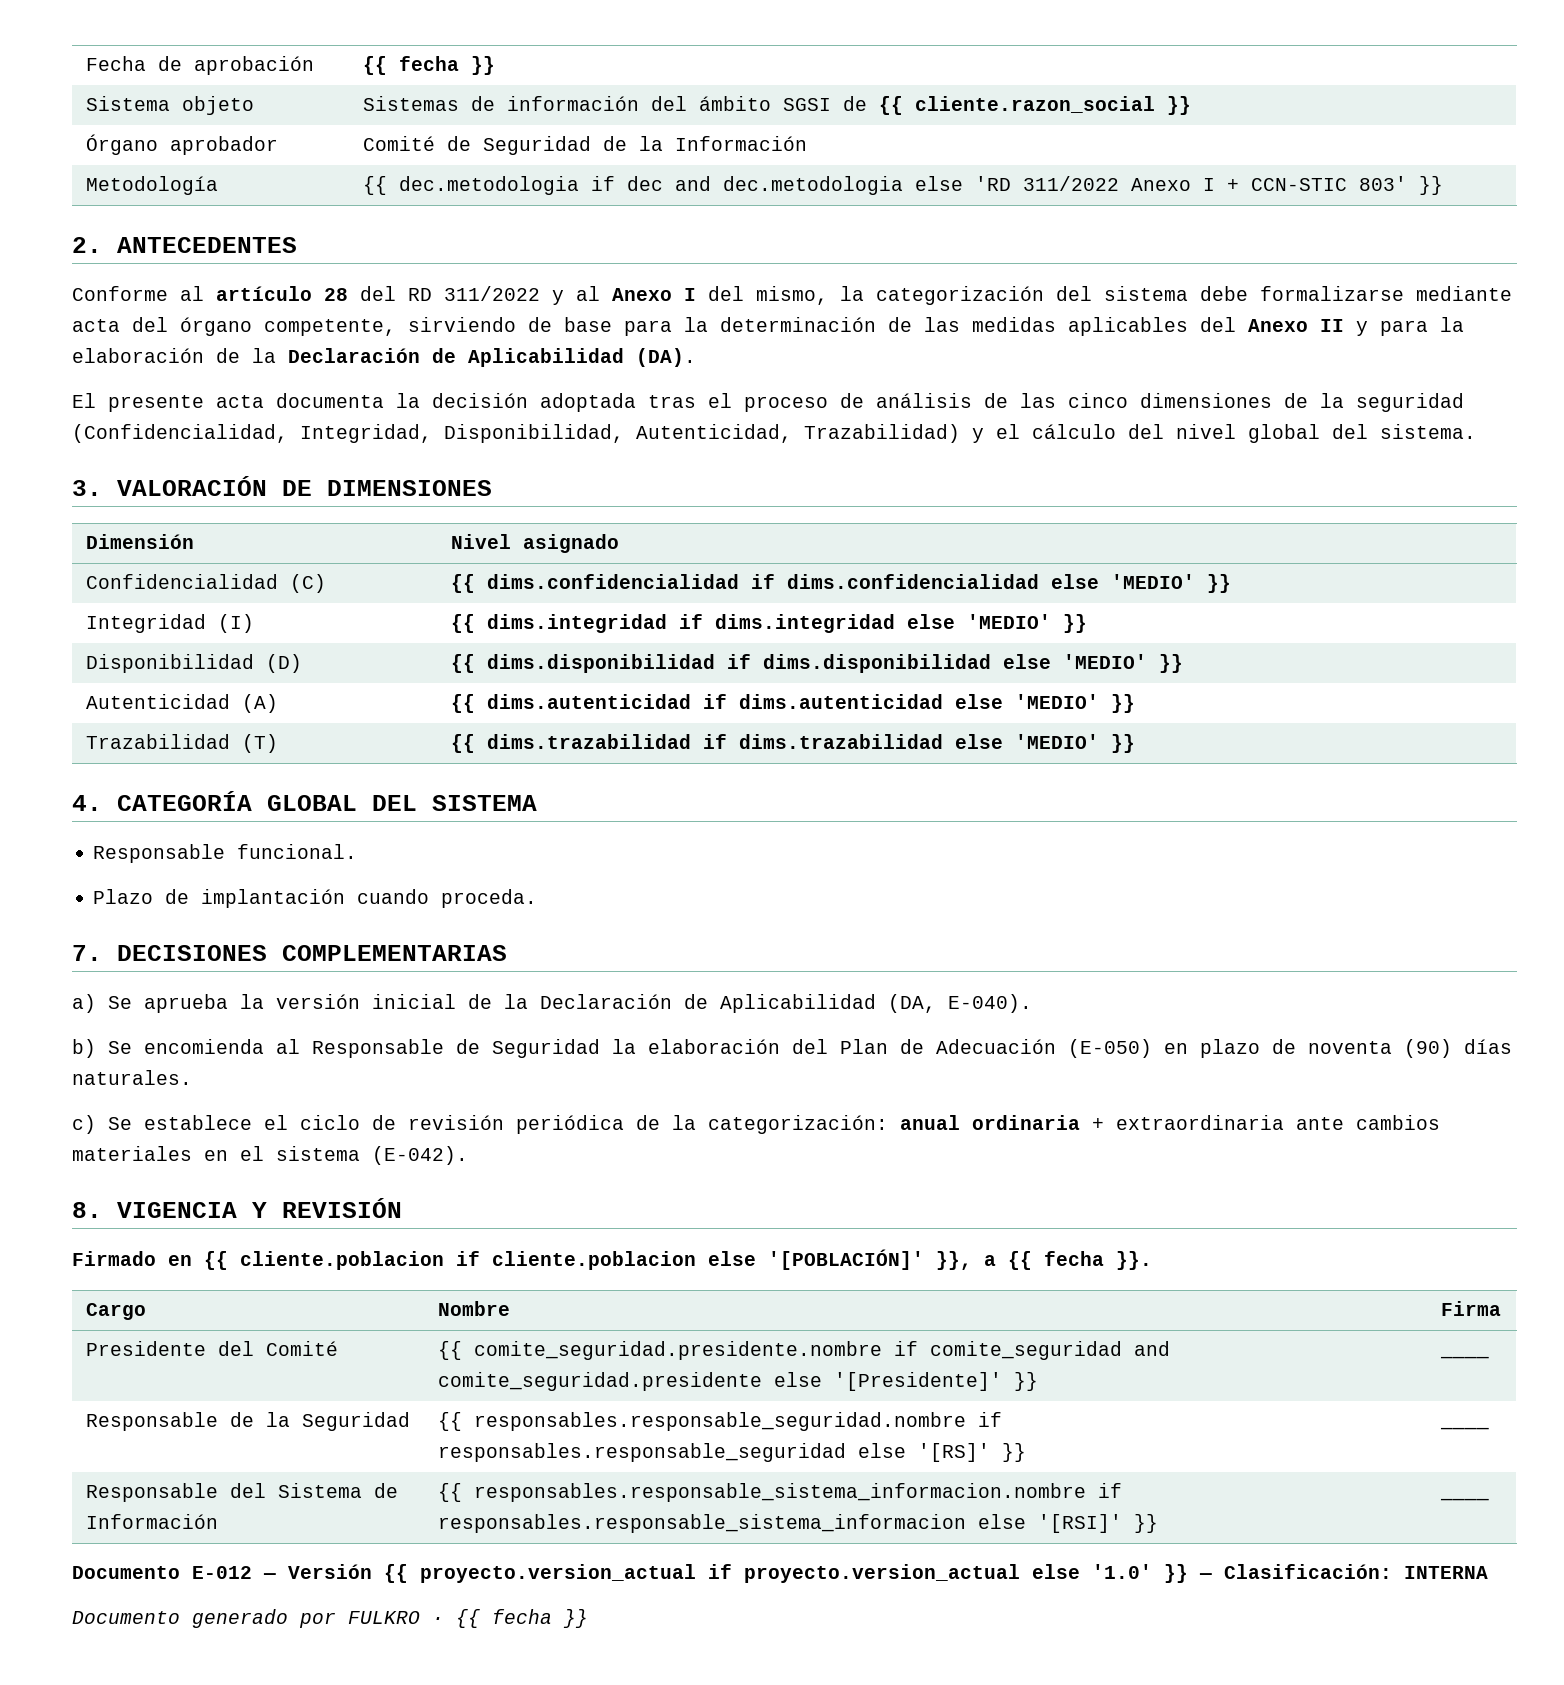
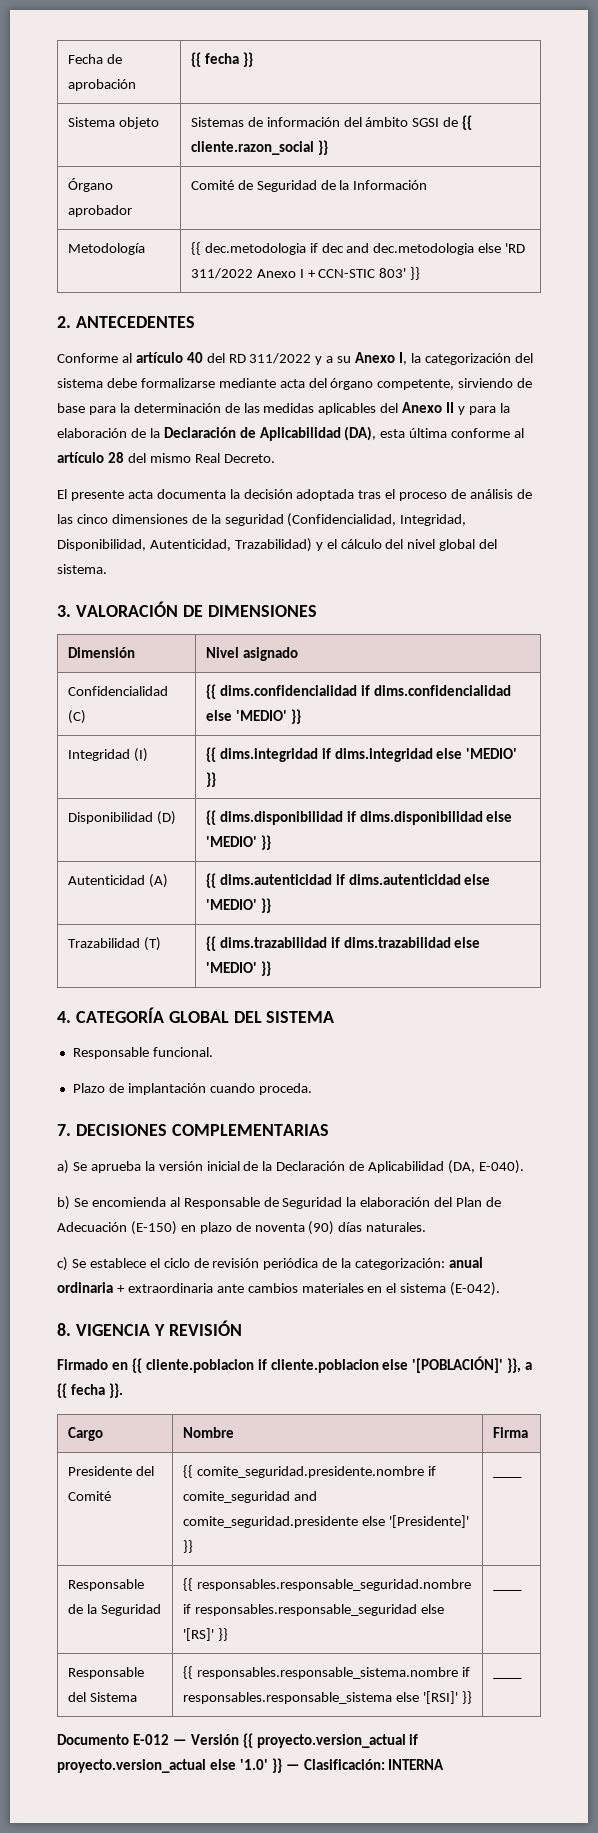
[324,288,348,301] 28 -> [186,352,203,363] 40
[576,286,828,305] al Anexo I del mismo, -> [326,352,408,365] a su Anexo I,
[636,348,696,367] (DA). -> [344,426,525,441] [57,452,275,463] (DA), esta última conforme al artículo 28 del mismo Real Decreto.
[1068,1039,1152,1058] (E-050) -> [130,1221,177,1235] (E-150)
[373,1483,398,1498] [85,1514,218,1529] [437,1483,1122,1502] [437,1514,966,1533] de Información | {{ responsables.responsable_sistema_informacion.nombre if responsables.responsable_sistema_informacion -> [182,1666,470,1679] [182,1692,392,1704] | {{ responsables.responsable_sistema.nombre if responsables.responsable_sistema
[72,1609,588,1628] // Documento generado por FULKRO · {{ fecha }} -> (445, 1764) none

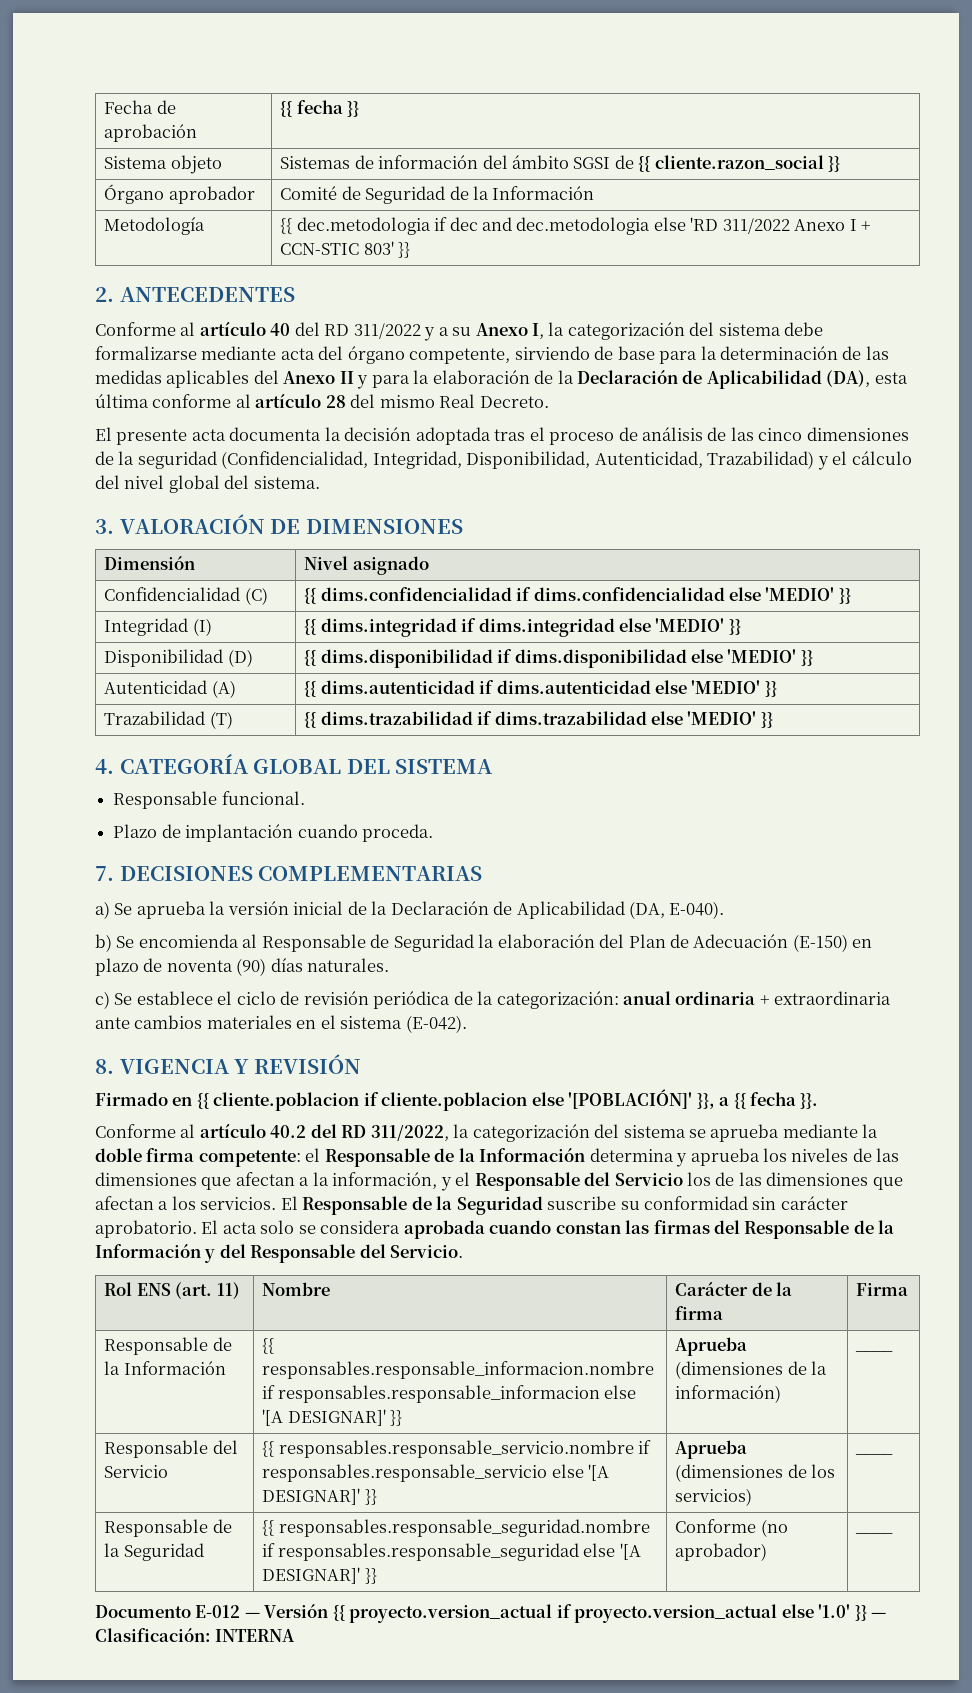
[67,1427,103,1441] [182,1427,234,1438] [492,1427,528,1438] [67,1466,154,1476] [67,1491,111,1501] [182,1465,436,1478] [182,1491,317,1503] [182,1515,469,1528] [182,1540,193,1553] // Cargo | Nombre | Firma // Presidente del Comité | {{ comite_seguridad.presidente.nombre if comite_seguridad and comite_seguridad.presidente else '[Presidente]' }} -> [95,1123,879,1142] [95,1148,900,1167] [95,1172,903,1191] [95,1196,848,1215] [95,1220,895,1239] [95,1244,464,1263] [104,1282,240,1299] [262,1282,331,1296] [675,1282,793,1296] [675,1306,724,1320] [856,1283,909,1296] [104,1337,232,1355] [104,1361,226,1375] [262,1338,275,1354] [262,1361,655,1379] [262,1385,637,1403] [262,1409,403,1426] [675,1337,748,1356] [675,1361,828,1379] [675,1385,782,1403] [855,1351,894,1352] [104,1440,238,1458] [104,1465,169,1478] [262,1440,652,1458] [262,1464,610,1482] [262,1488,377,1505] [675,1440,748,1459] [675,1464,836,1482] [675,1488,753,1506] // Conforme al artículo 40.2 del RD 311/2022, la categorización del sistema se aprueba mediante la doble firma competente: el Responsable de la Información determina y aprueba los niveles de las dimensiones que afectan a la información, y el Responsable del Servicio los de las dimensiones que afectan a los servicios. El Responsable de la Seguridad suscribe su conformidad sin carácter aprobatorio. El acta solo se considera aprobada cuando constan las firmas del Responsable de la Información y del Responsable del Servicio. // Rol ENS (art. 11) | Nombre | Carácter de la firma | Firma // Responsable de la Información | {{ responsables.responsable_informacion.nombre if responsables.responsable_informacion else '[A DESIGNAR]' }} | Aprueba (dimensiones de la información) | ____ // Responsable del Servicio | {{ responsables.responsable_servicio.nombre if responsables.responsable_servicio else '[A DESIGNAR]' }} | Aprueba (dimensiones de los servicios)
[182,1628,228,1641] [492,1589,522,1591] [67,1667,144,1679] [67,1692,137,1702] [182,1666,470,1679] [182,1691,472,1704] '[RS]' }} | ____ // Responsable del Sistema | {{ responsables.responsable_sistema.nombre if responsables.responsable_sistema else '[RSI]' }} -> [619,1543,641,1560] [262,1567,377,1584] [675,1519,788,1537] [675,1543,768,1561] '[A DESIGNAR]' }} | Conforme (no aprobador)

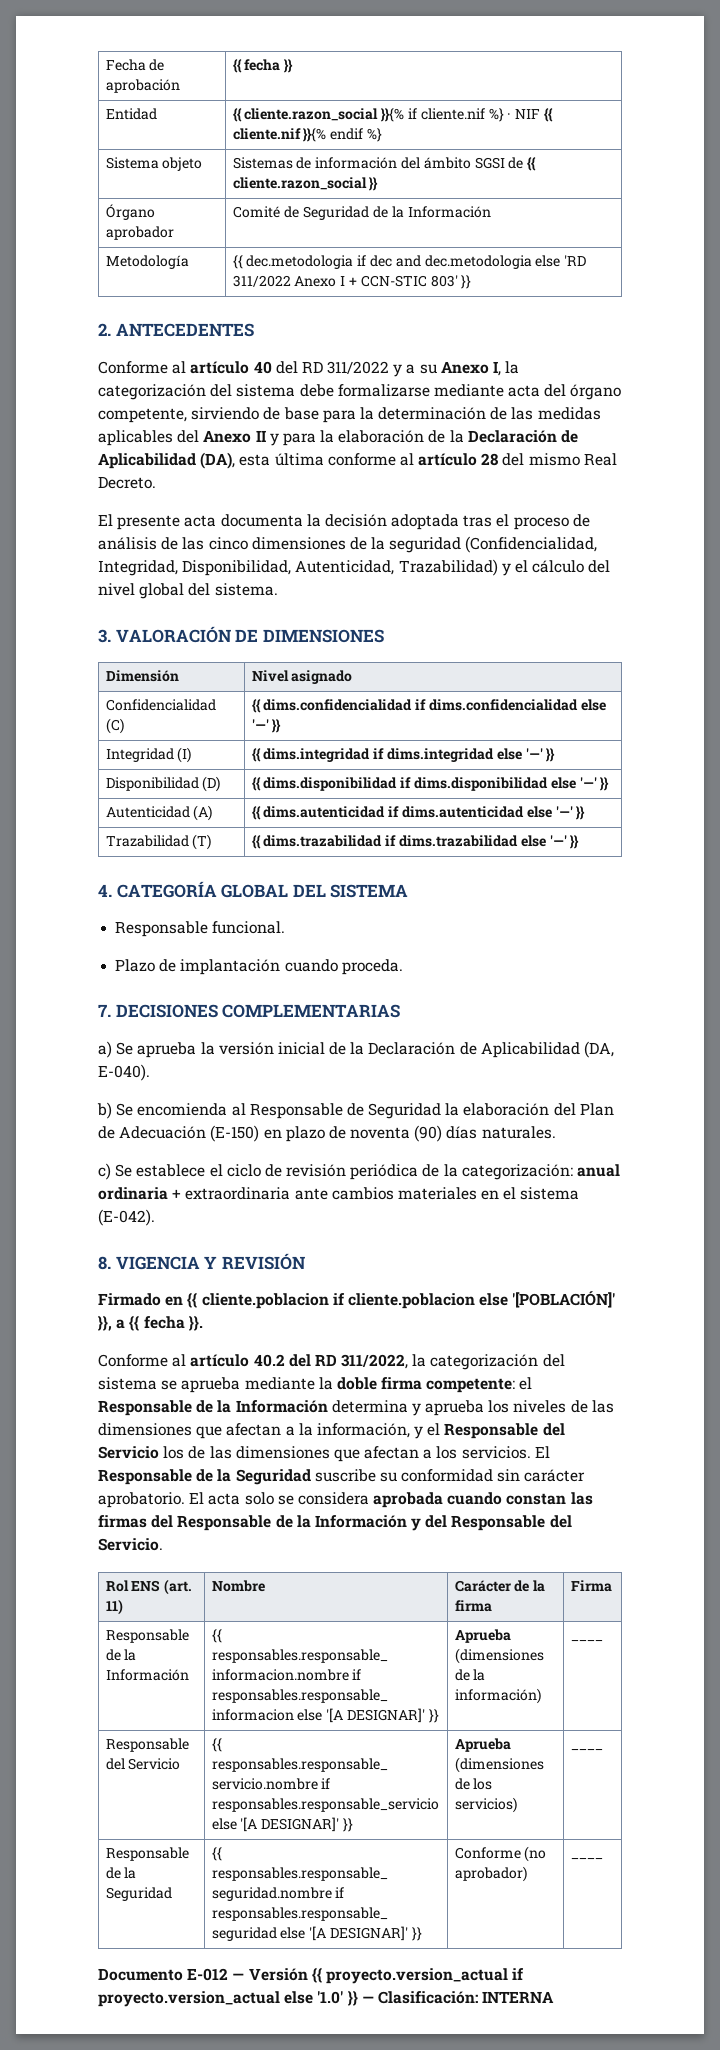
(360, 109) none -> [105,108,157,120] [232,108,553,122] [232,128,382,142] // Entidad | {{ cliente.razon_social }}{% if cliente.nif %} · NIF {{ cliente.nif }}{% endif %}
[765,587,835,601] 'MEDIO' -> [251,719,269,730] '—'
[655,618,725,632] 'MEDIO' -> [525,748,543,759] '—'
[727,649,797,663] 'MEDIO' -> [579,777,597,788] '—'
[691,680,761,694] 'MEDIO' -> [555,806,573,817] '—'
[687,711,757,725] 'MEDIO' -> [549,835,567,846] '—'

